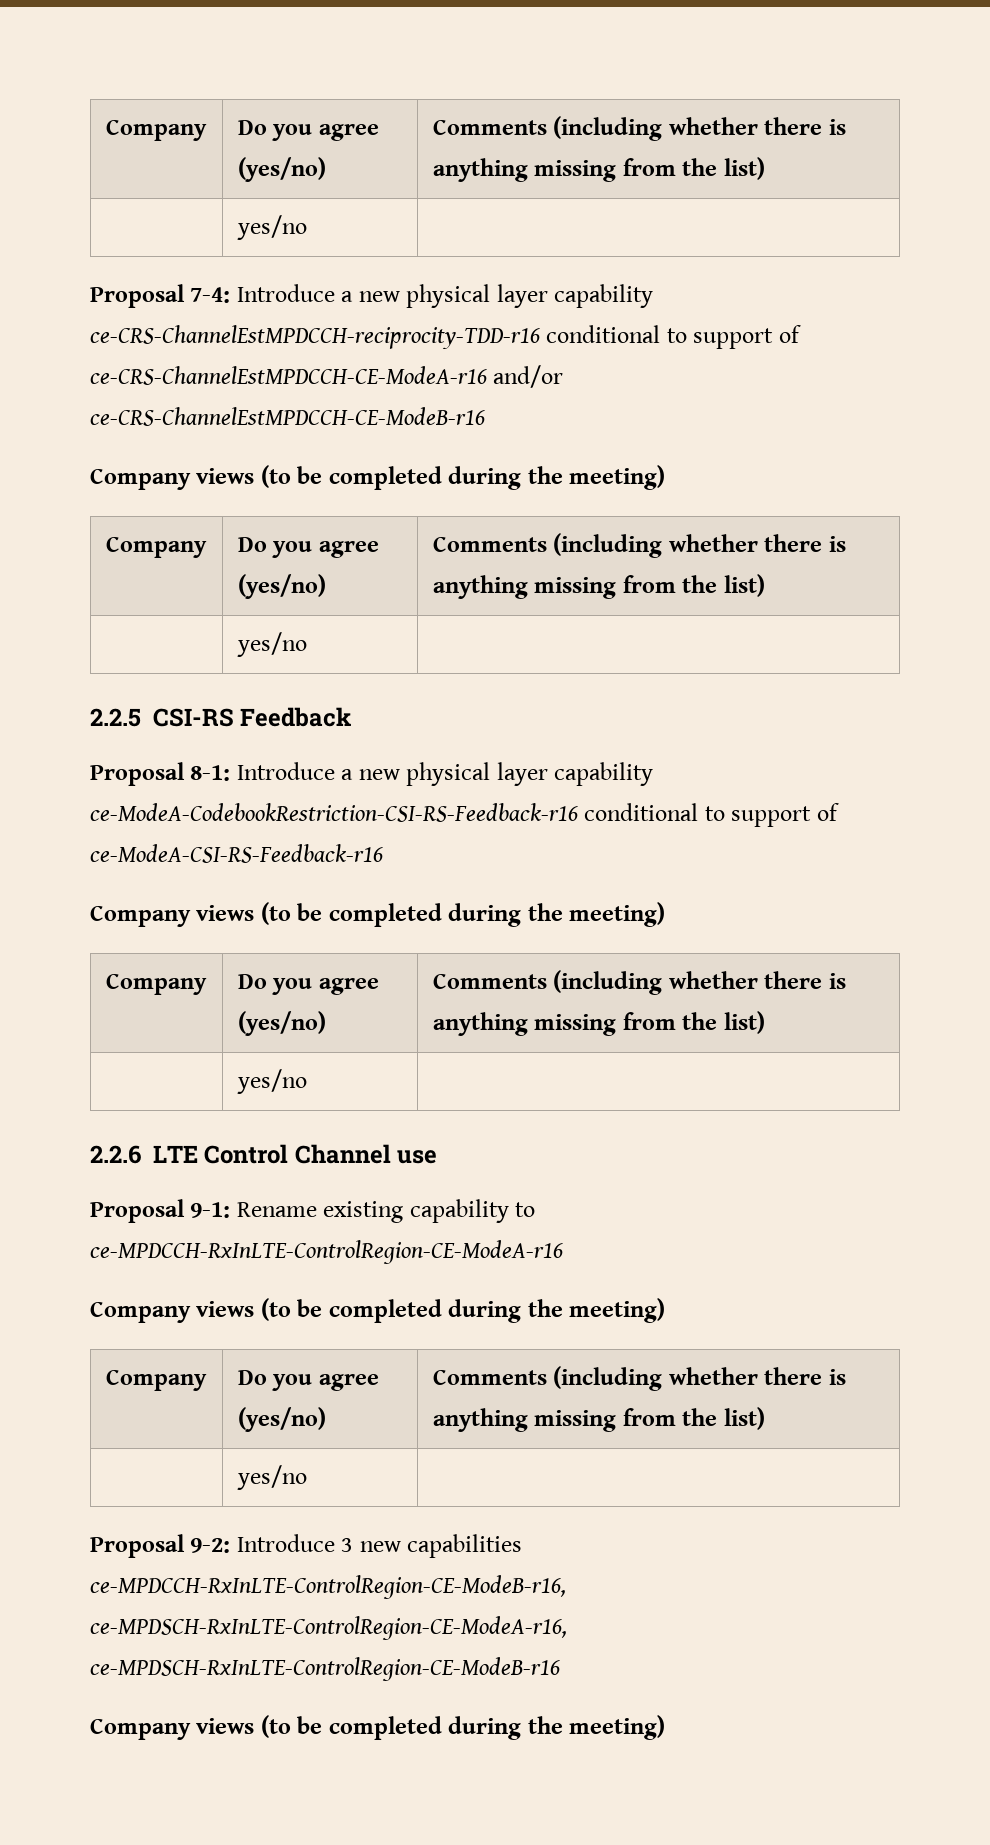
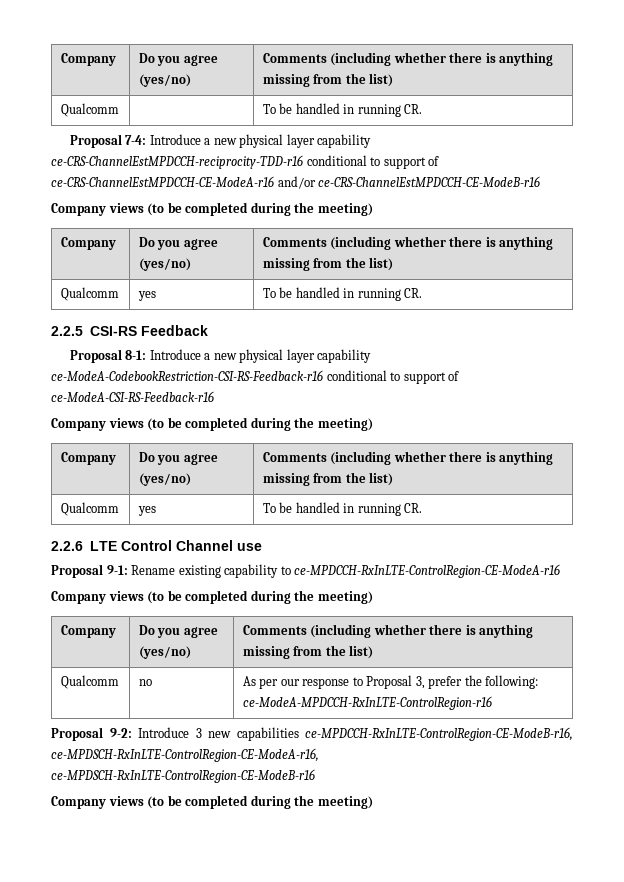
[236,215,307,240] | yes/no | -> [60,103,119,117] [262,103,423,117] Qualcomm | | To be handled in running CR.
[236,632,307,657] | yes/no | -> [60,287,119,301] [137,291,156,301] [262,287,423,301] Qualcomm | yes | To be handled in running CR.
[236,1069,307,1094] | yes/no | -> [60,502,119,516] [137,506,156,516] [262,502,423,516] Qualcomm | yes | To be handled in running CR.
[236,1465,307,1490] | yes/no | -> [60,675,119,689] [138,679,152,686] [242,675,539,689] [242,696,492,710] Qualcomm | no | As per our response to Proposal 3, prefer the following: ce-ModeA-MPDCCH-RxInLTE-ControlRegion-r16

